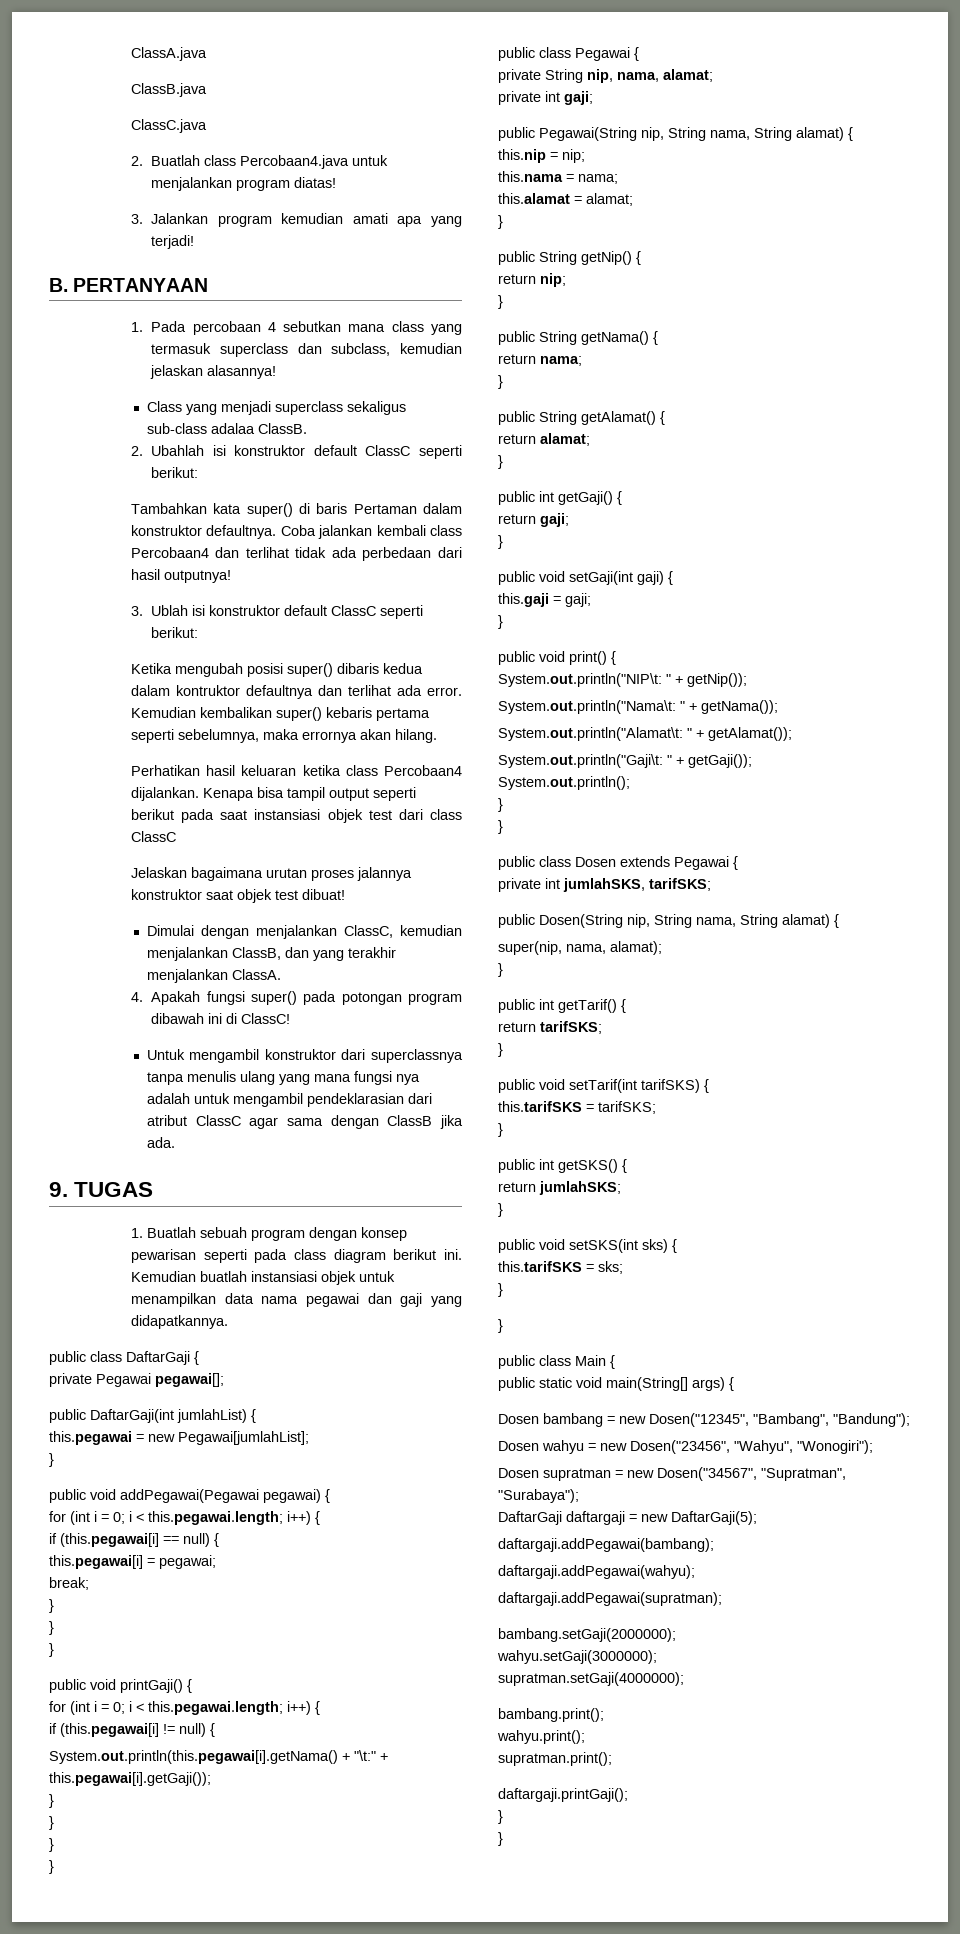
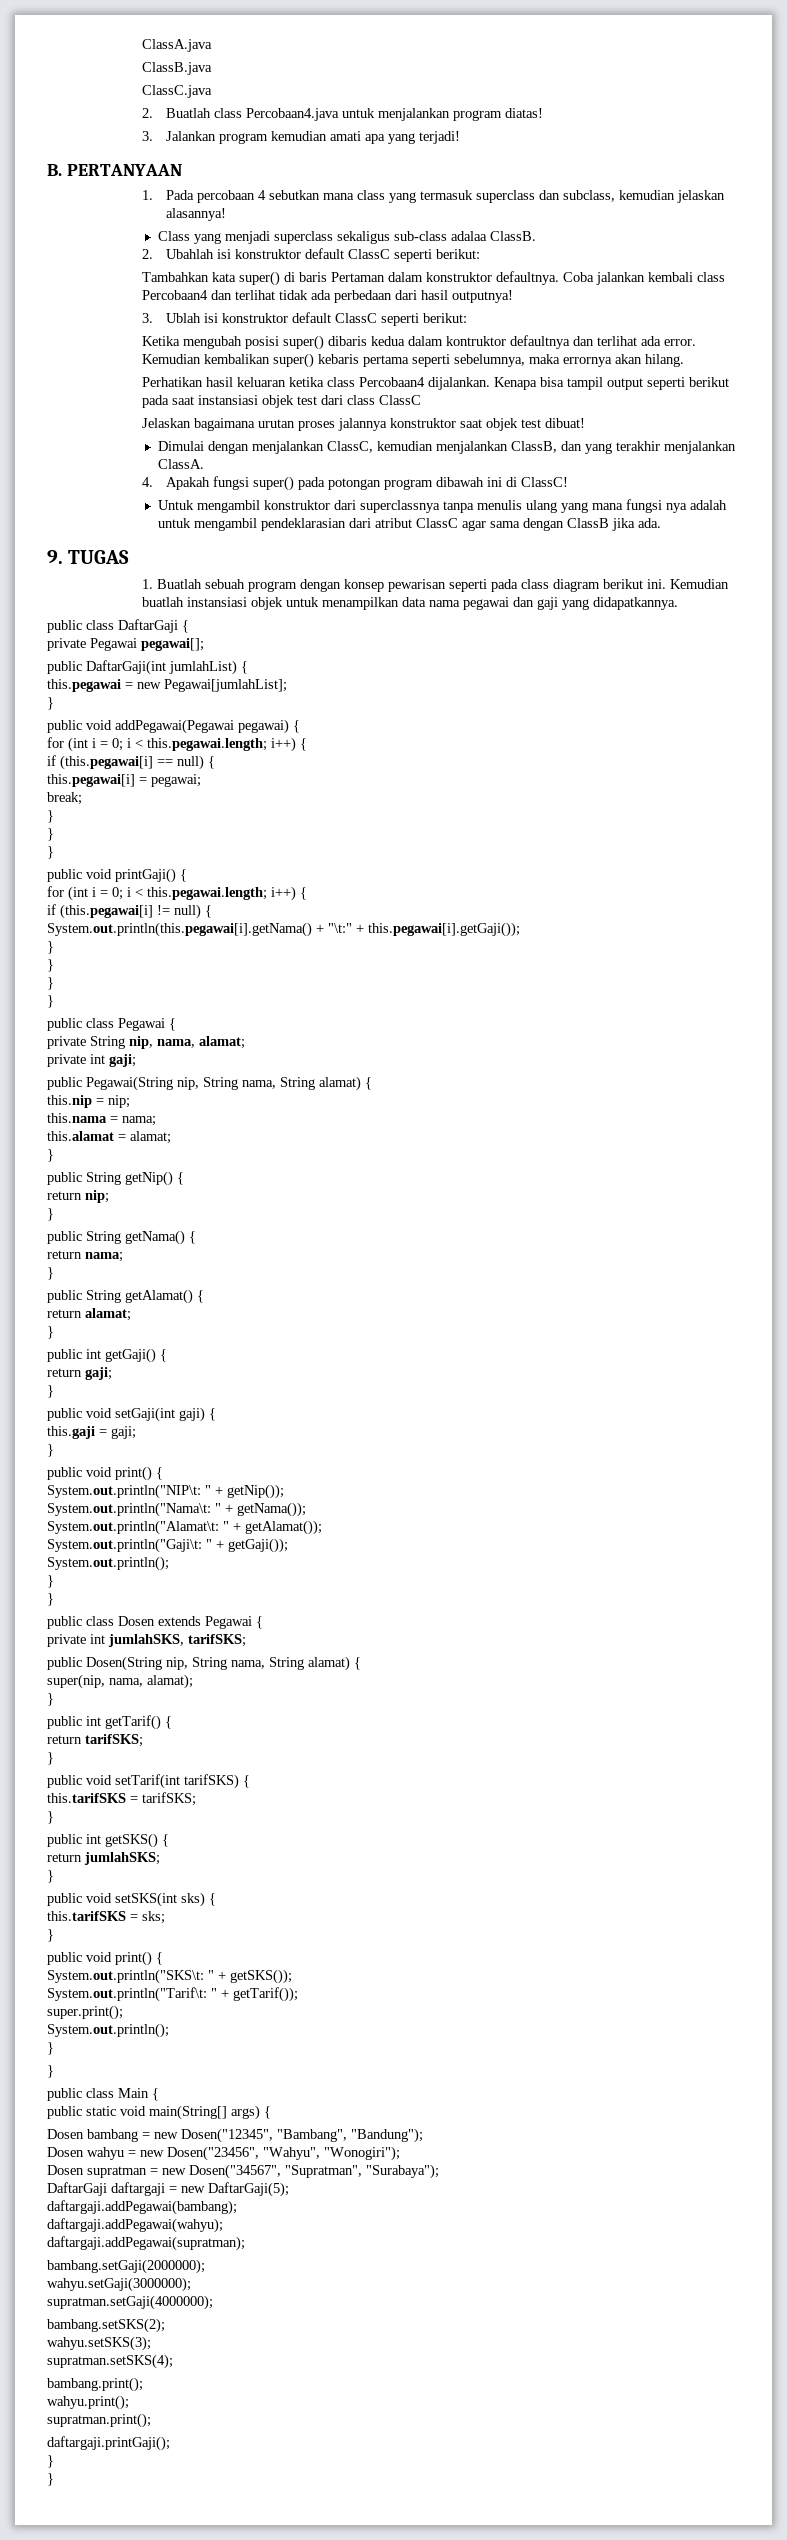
(503, 1290) none -> [47,1951,163,1966] [47,1969,292,1984] [47,1987,298,2002] [47,2005,123,2020] [47,2023,169,2038] [47,2042,54,2055] // public void print() { // System.out.println("SKS\t: " + getSKS()); // System.out.println("Tarif\t: " + getTarif()); // super.print(); // System.out.println(); // }
(684, 1679) none -> [47,2318,165,2333] [47,2336,151,2351] [47,2354,173,2369] // bambang.setSKS(2); // wahyu.setSKS(3); // supratman.setSKS(4);

